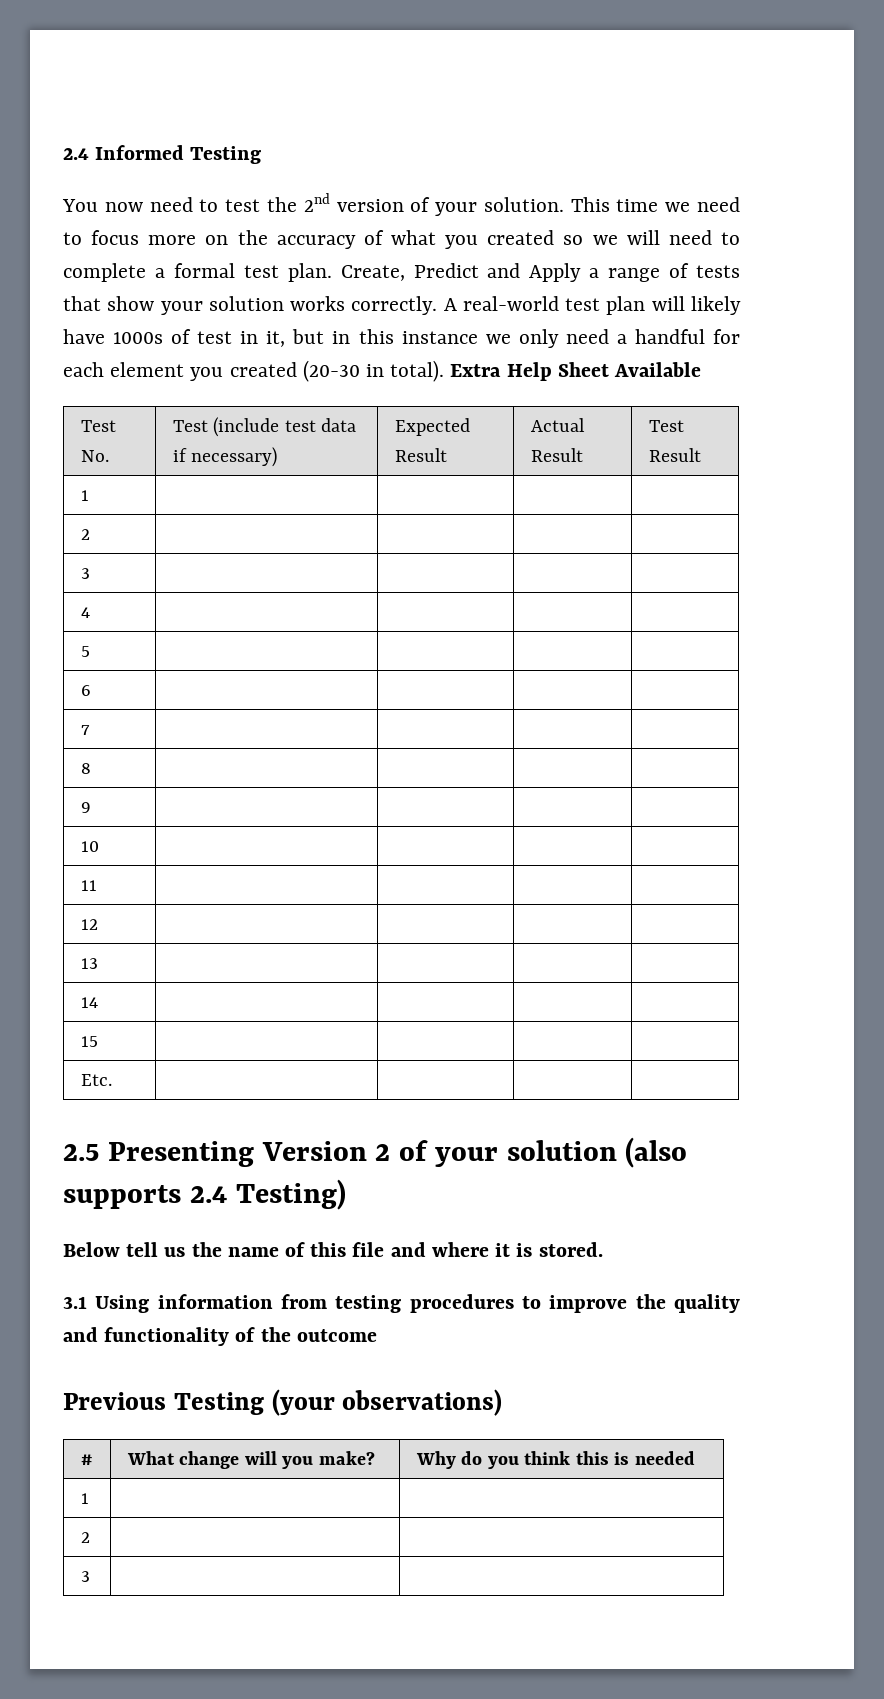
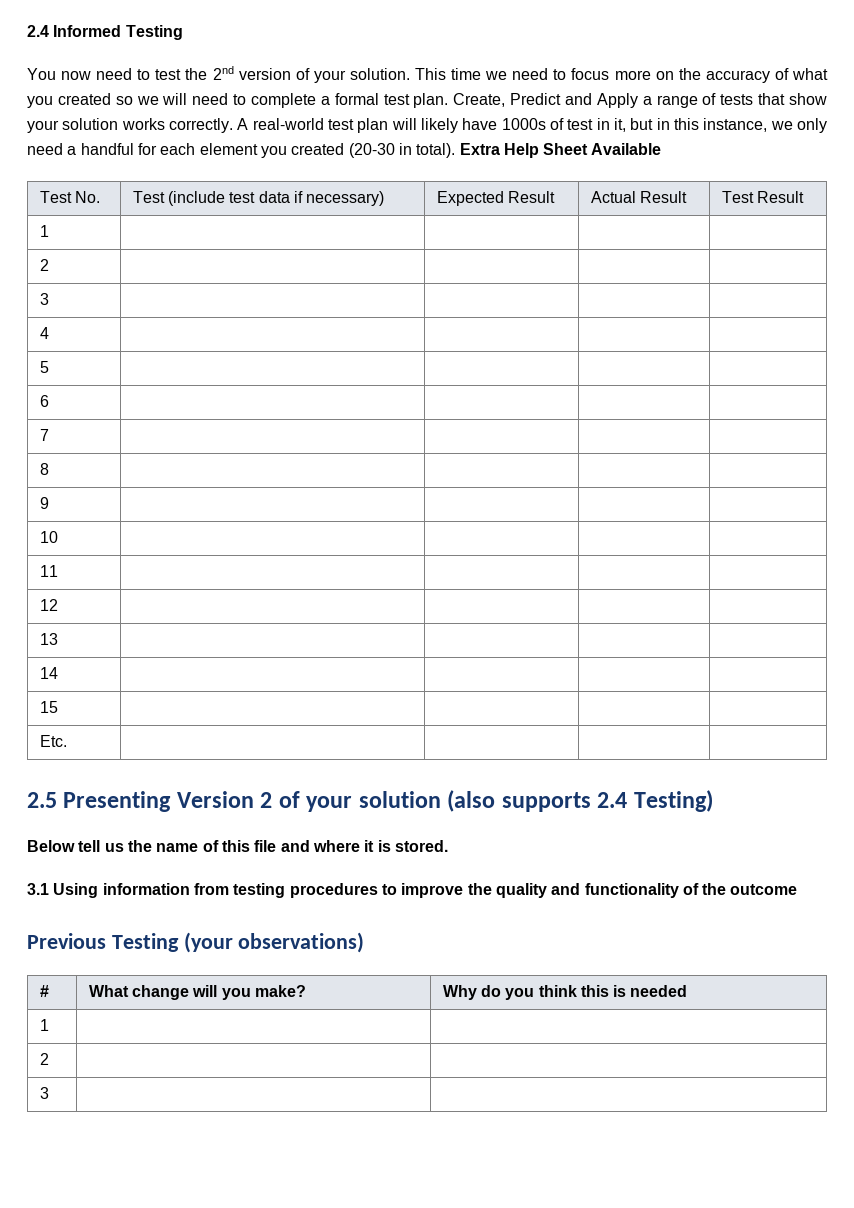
[401,331,478,344] instance -> [703,118,768,132] instance,

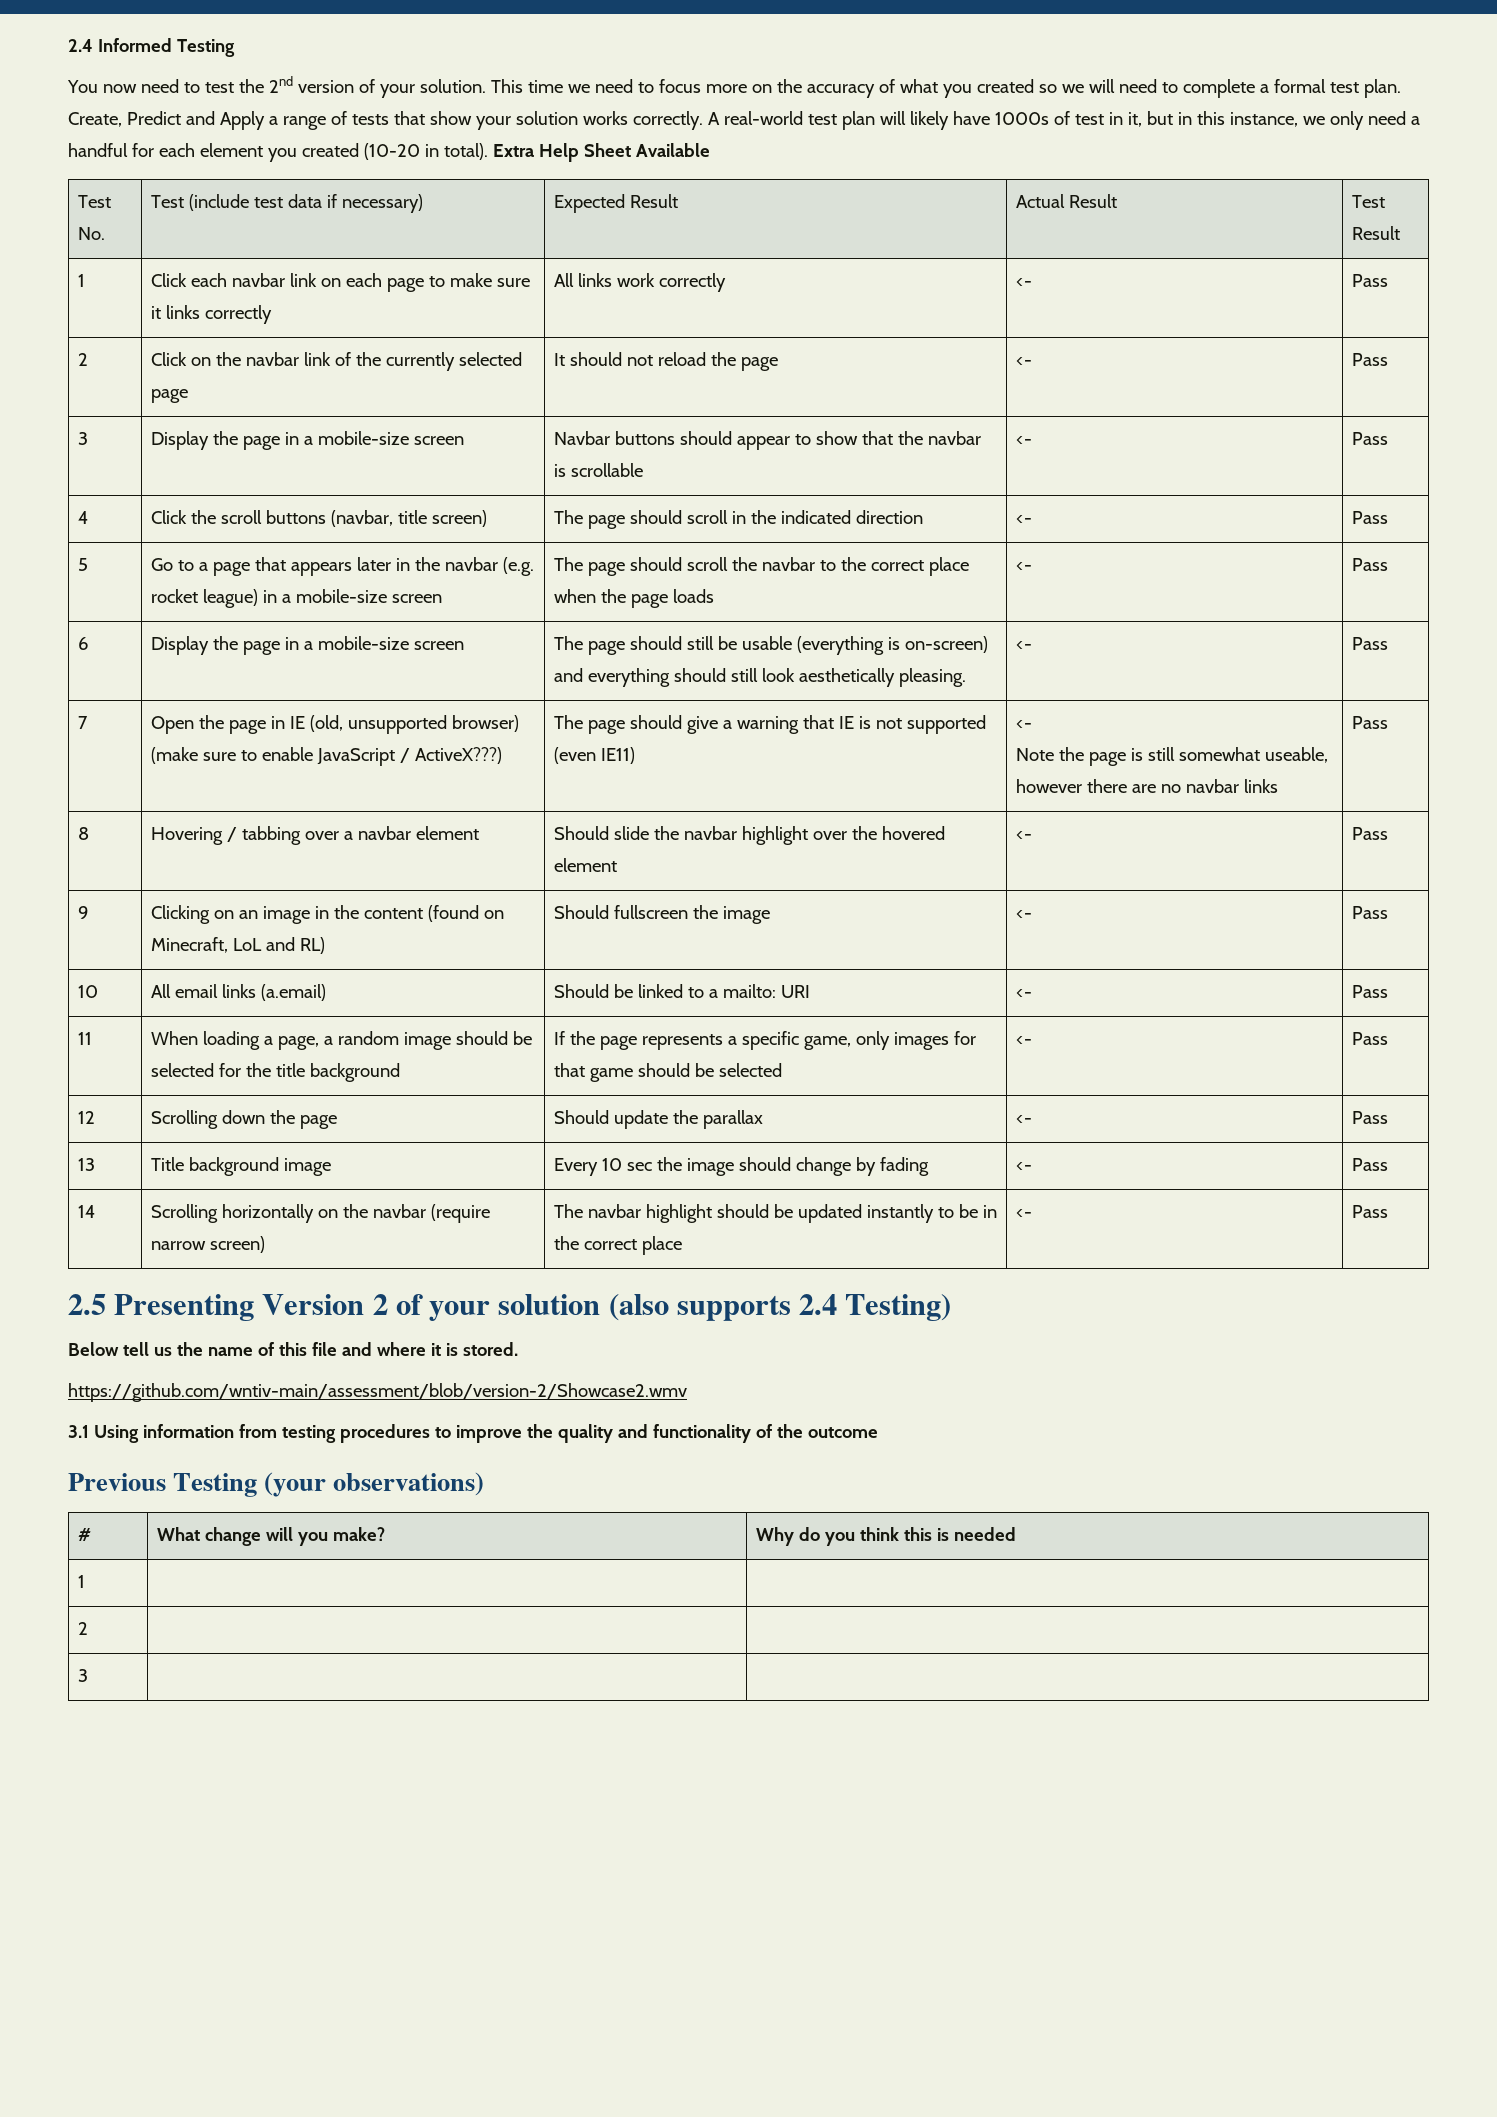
[348,143,395,158] (20-30 -> [363,143,420,160] (10-20
[39,259,49,271] [39,293,49,305] [39,327,49,339] [39,361,49,373] [39,395,49,407] [39,429,49,441] [39,463,49,475] [39,497,49,509] [39,531,58,543] [39,565,58,577] [39,599,58,611] [39,633,58,645] [39,667,58,679] [39,701,58,713] [39,735,67,747] | | | // 2 | | | | // 3 | | | | // 4 | | | | // 5 | | | | // 6 | | | | // 7 | | | | // 8 | | | | // 9 | | | | // 10 | | | | // 11 | | | | // 12 | | | | // 13 | | | | // 14 | | | | // 15 | | | | // Etc. | | | | -> [151,273,530,292] [151,305,273,324] [554,273,726,292] [1016,278,1033,287] [1352,274,1389,287] [78,353,89,366] [151,352,522,371] [151,389,189,403] [554,352,778,371] [1016,357,1033,366] [1352,353,1389,366] [78,432,89,445] [151,431,464,450] [554,431,981,450] [554,463,644,477] [1016,436,1033,445] [1352,432,1389,445] [78,511,89,524] [151,510,487,527] [554,510,923,529] [1016,515,1033,524] [1352,511,1389,524] [78,558,89,571] [151,557,534,576] [151,589,442,608] [554,557,969,576] [554,589,714,608] [1016,562,1033,571] [1352,558,1389,571] [78,637,90,650] [151,636,464,655] [554,636,988,655] [554,668,966,687] [1016,641,1033,650] [1352,637,1389,650] [78,716,89,729] [151,715,519,734] [151,747,502,766] [554,715,986,734] [554,747,636,764] [1016,720,1033,729] [1016,747,1328,766] [1016,779,1278,793] [1352,716,1389,729] [78,827,90,840] [151,826,479,845] [554,826,945,845] [554,858,618,872] [1016,831,1033,840] [1352,827,1389,840] [78,906,90,919] [151,905,504,924] [151,937,325,954] [554,905,770,924] [1016,910,1033,919] [1352,906,1389,919] [78,985,99,998] [151,984,326,1001] [554,984,810,998] [1016,989,1033,998] [1352,985,1389,998] [78,1032,93,1045] [151,1031,532,1050] [151,1063,400,1082] [554,1031,976,1050] [554,1063,782,1082] [1016,1036,1033,1045] [1352,1032,1389,1045] [78,1111,96,1124] [151,1110,337,1129] [554,1110,763,1129] [1016,1115,1033,1124] [1352,1111,1389,1124] [78,1158,96,1171] [151,1157,332,1176] [554,1157,929,1176] [1016,1162,1033,1171] [1352,1158,1389,1171] [78,1205,96,1218] [151,1204,490,1223] [151,1236,266,1253] [554,1204,997,1223] [554,1236,683,1255] [1016,1209,1033,1218] [1352,1205,1389,1218] Click each navbar link on each page to make sure it links correctly | All links work correctly | <- | Pass // 2 | Click on the navbar link of the currently selected page | It should not reload the page | <- | Pass // 3 | Display the page in a mobile-size screen | Navbar buttons should appear to show that the navbar is scrollable | <- | Pass // 4 | Click the scroll buttons (navbar, title screen) | The page should scroll in the indicated direction | <- | Pass // 5 | Go to a page that appears later in the navbar (e.g. rocket league) in a mobile-size screen | The page should scroll the navbar to the correct place when the page loads | <- | Pass // 6 | Display the page in a mobile-size screen | The page should still be usable (everything is on-screen) and everything should still look aesthetically pleasing. | <- | Pass // 7 | Open the page in IE (old, unsupported browser) (make sure to enable JavaScript / ActiveX???) | The page should give a warning that IE is not supported (even IE11) | <- // Note the page is still somewhat useable, however there are no navbar links | Pass // 8 | Hovering / tabbing over a navbar element | Should slide the navbar highlight over the hovered element | <- | Pass // 9 | Clicking on an image in the content (found on Minecraft, LoL and RL) | Should fullscreen the image | <- | Pass // 10 | All email links (a.email) | Should be linked to a mailto: URI | <- | Pass // 11 | When loading a page, a random image should be selected for the title background | If the page represents a specific game, only images for that game should be selected | <- | Pass // 12 | Scrolling down the page | Should update the parallax | <- | Pass // 13 | Title background image | Every 10 sec the image should change by fading | <- | Pass // 14 | Scrolling horizontally on the navbar (require narrow screen) | The navbar highlight should be updated instantly to be in the correct place | <- | Pass
(448, 846) none -> [68,1383,687,1402] // https://github.com/wntiv-main/assessment/blob/version-2/Showcase2.wmv

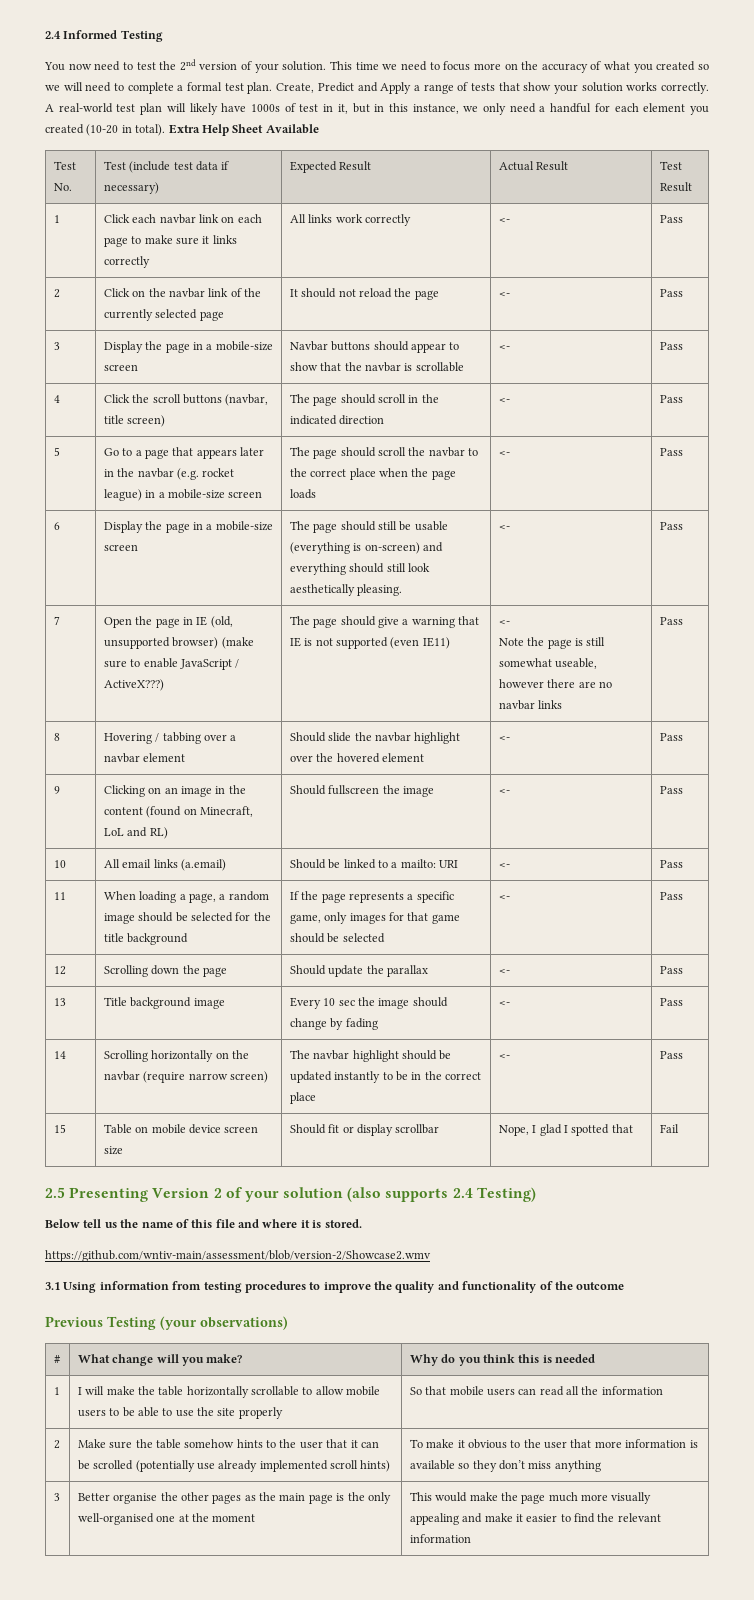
(1389, 1211) none -> [53,1124,66,1133] [103,1124,259,1134] [103,1146,123,1155] [289,1124,440,1136] [498,1124,633,1136] [659,1124,679,1133] // 15 | Table on mobile device screen size | Should fit or display scrollbar | Nope, I glad I spotted that | Fail
[78,1622,89,1635] [78,1669,89,1682] | // 2 | | // 3 | | -> [77,1386,381,1398] [77,1407,283,1419] [409,1386,663,1396] [53,1440,60,1449] [77,1439,379,1449] [77,1460,391,1472] [409,1439,698,1449] [409,1460,601,1472] [53,1493,60,1501] [77,1492,391,1504] [77,1513,256,1525] [409,1492,652,1504] [409,1513,661,1525] [409,1534,471,1543] I will make the table horizontally scrollable to allow mobile users to be able to use the site properly | So that mobile users can read all the information // 2 | Make sure the table somehow hints to the user that it can be scrolled (potentially use already implemented scroll hints) | To make it obvious to the user that more information is available so they don’t miss anything // 3 | Better organise the other pages as the main page is the only well-organised one at the moment | This would make the page much more visually appealing and make it easier to find the relevant information

